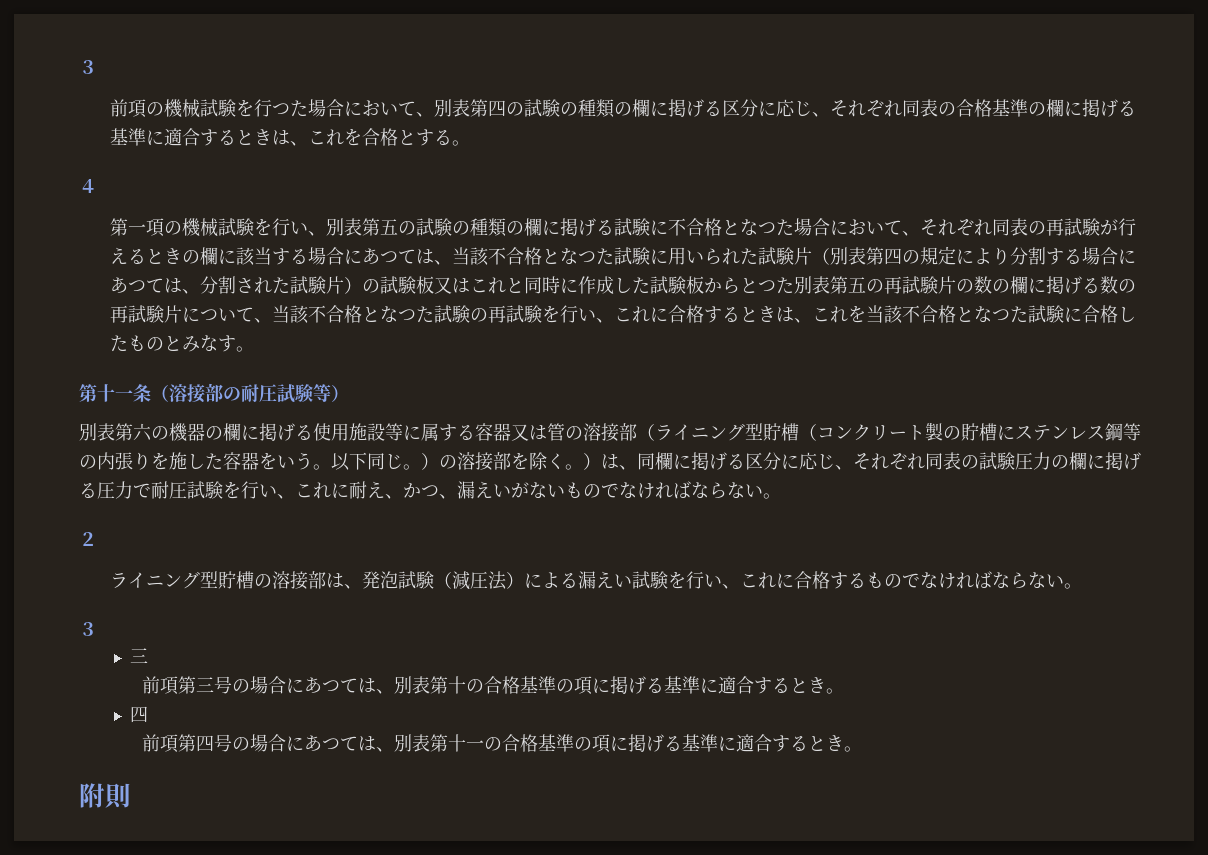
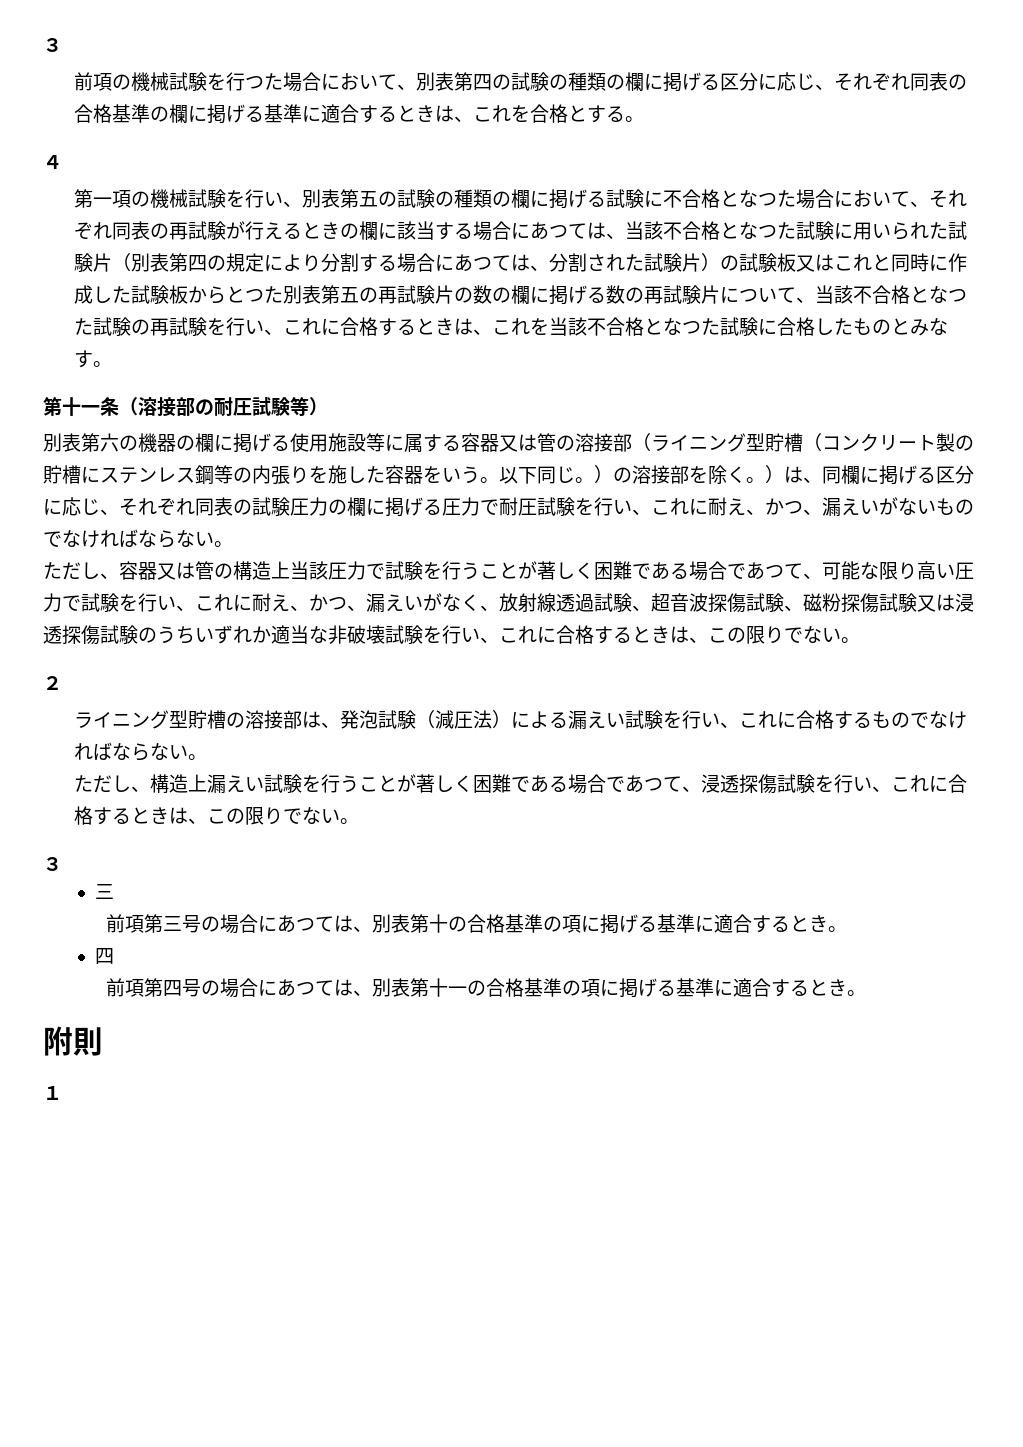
(781, 496) none -> [43,561,974,581] [43,593,974,613] [43,625,860,645] // ただし、容器又は管の構造上当該圧力で試験を行うことが著しく困難である場合であつて、可能な限り高い圧力で試験を行い、これに耐え、かつ、漏えいがなく、放射線透過試験、超音波探傷試験、磁粉探傷試験又は浸透探傷試験のうちいずれか適当な非破壊試験を行い、これに合格するときは、この限りでない。
(1083, 586) none -> [74,774,968,794] [74,806,360,825] // ただし、構造上漏えい試験を行うことが著しく困難である場合であつて、浸透探傷試験を行い、これに合格するときは、この限りでない。
(131, 796) none -> [43,1086,62,1100] // １

